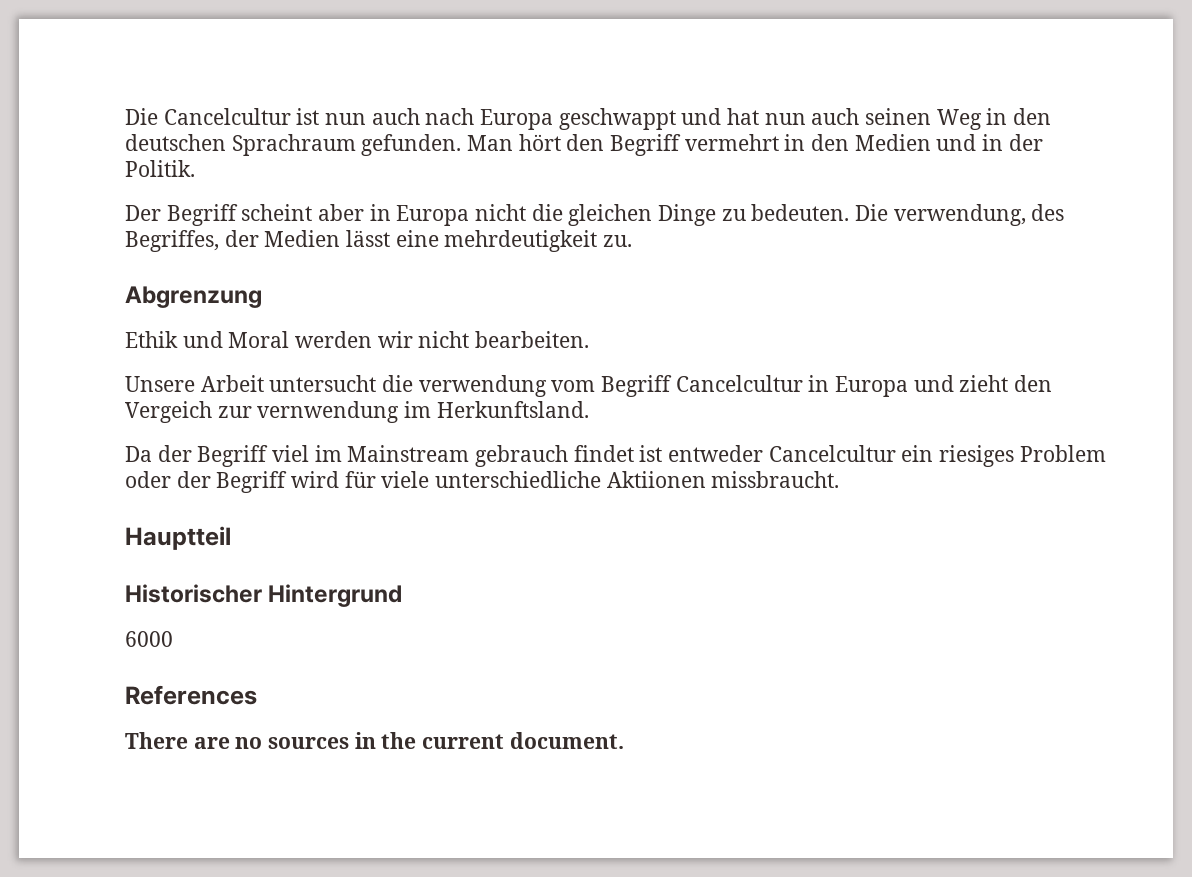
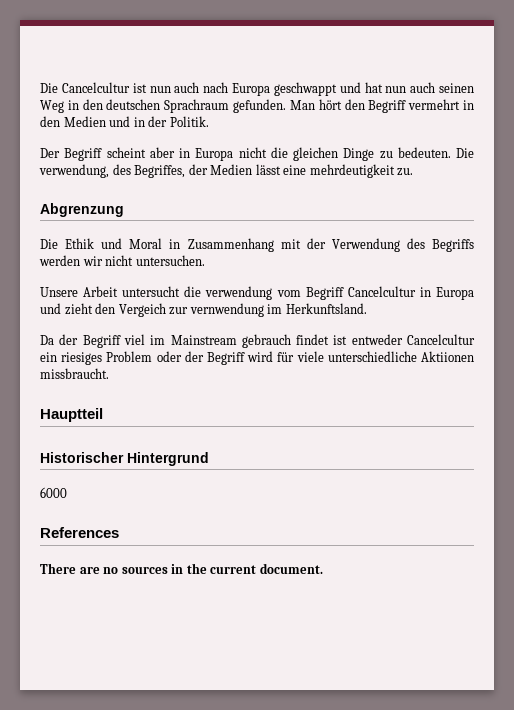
(262, 297) none -> [40,239,58,249] Die
(290, 339) none -> [169,238,475,252] in Zusammenhang mit der Verwendung des Begriffs
[475,331,590,348] bearbeiten. -> [135,255,205,266] untersuchen.

